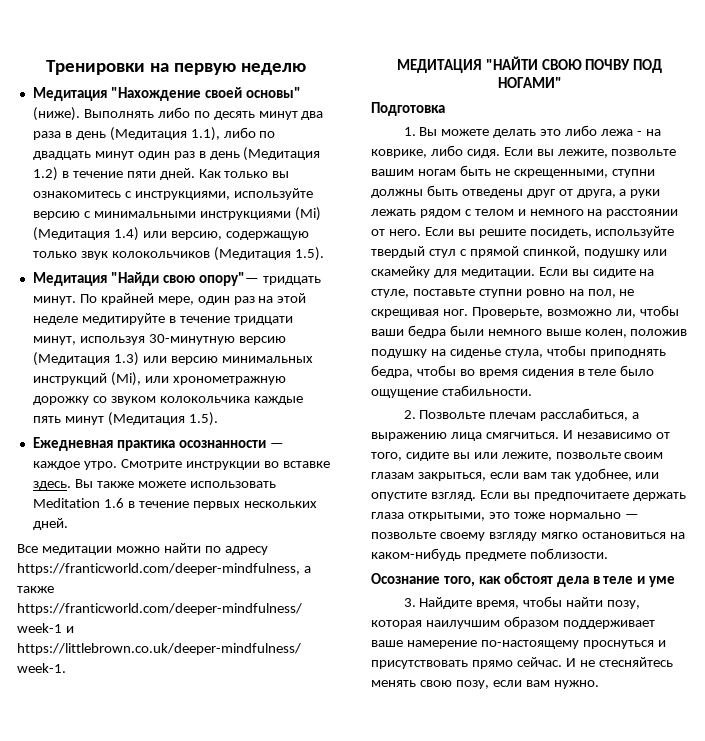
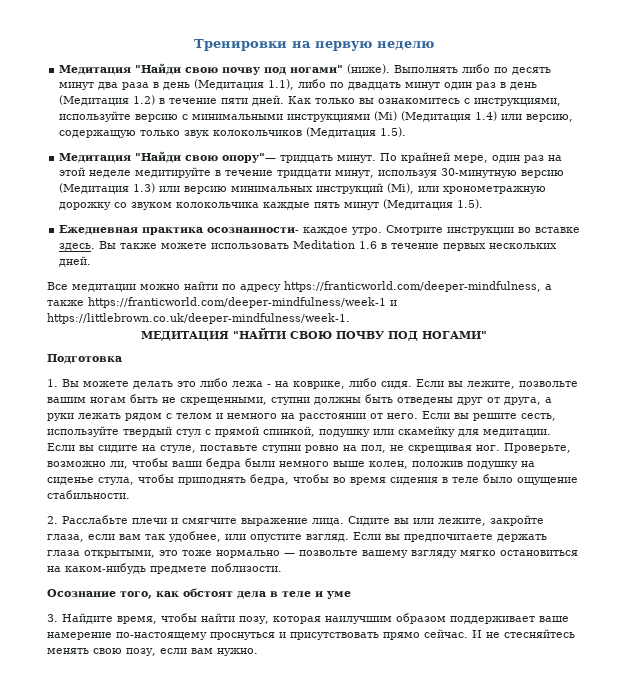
[110,87,301,101] "Нахождение своей основы" -> [135,63,344,75] "Найди свою почву под ногами"
[178,440,284,448] осознанности — -> [207,227,300,234] осознанности-
[529,229,592,238] посидеть, -> [521,413,556,421] сесть,
[419,408,640,421] [371,430,670,441] [371,452,664,461] [371,472,486,481] Позвольте плечам расслабиться, а выражению лица смягчиться. И независимо от того, сидите вы или лежите, позвольте своим глазам закрыться, -> [62,515,544,526] [47,534,84,542] Расслабьте плечи и смягчите выражение лица. Сидите вы или лежите, закройте глаза,
[439,532,485,541] своему -> [362,550,408,558] вашему

